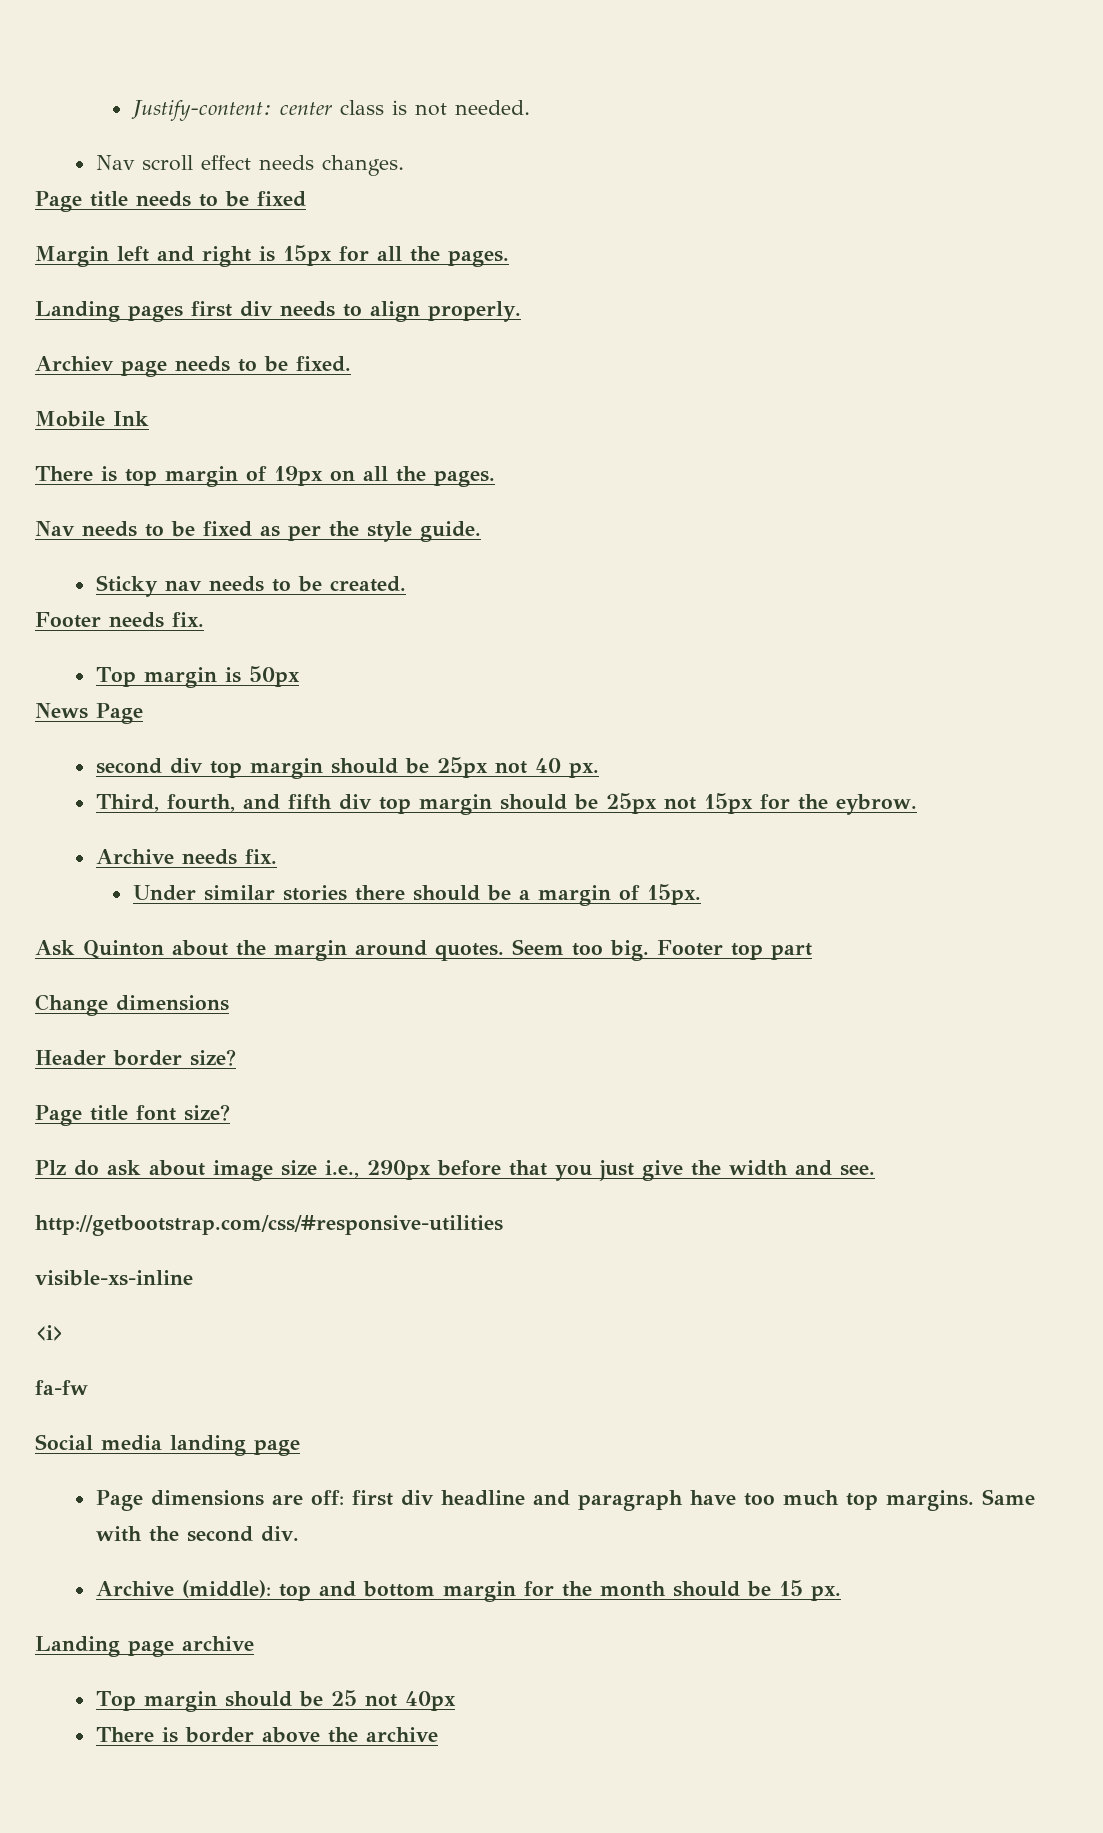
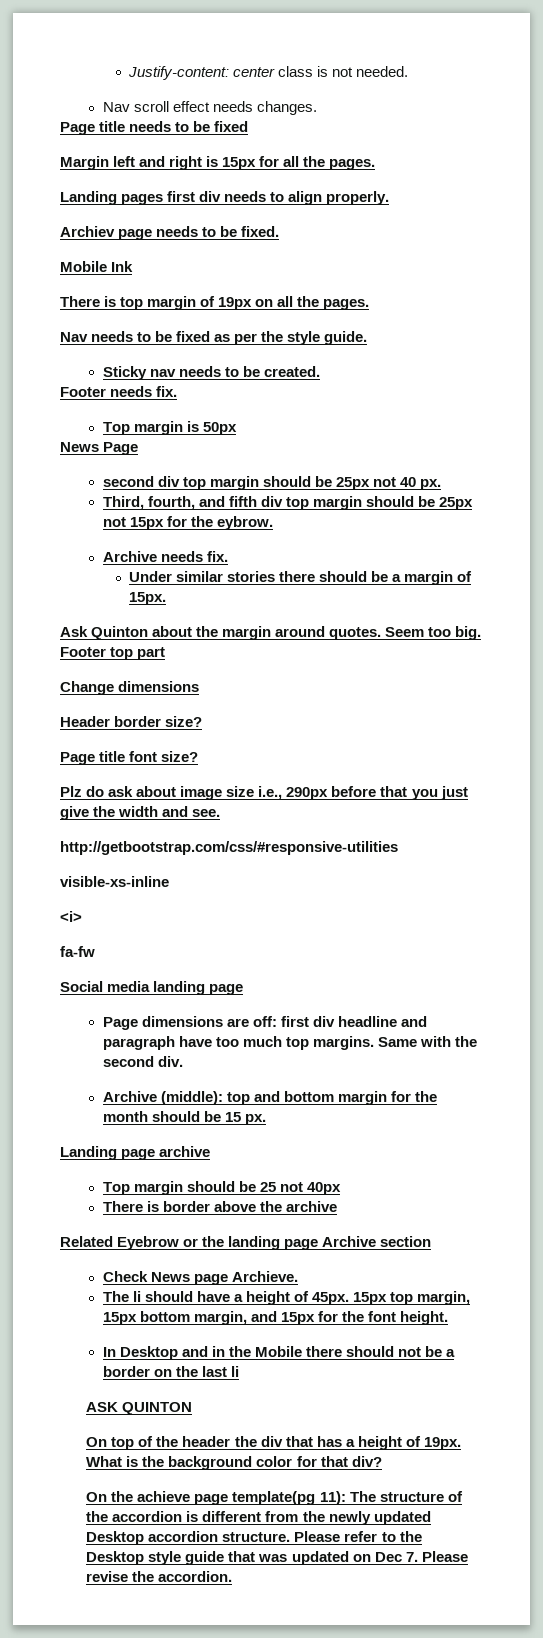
(438, 1734) none -> [60,1236,432,1250] [102,1271,298,1285] [102,1291,471,1305] [102,1311,449,1325] [102,1346,456,1360] [102,1366,239,1377] [86,1402,193,1415] [86,1436,461,1450] [86,1456,382,1470] [86,1491,463,1505] [86,1511,431,1525] [86,1531,422,1545] [86,1551,468,1565] [86,1571,233,1582] // Related Eyebrow or the landing page Archive section // Check News page Archieve. // The li should have a height of 45px. 15px top margin, 15px bottom margin, and 15px for the font height. // In Desktop and in the Mobile there should not be a border on the last li // ASK QUINTON // On top of the header the div that has a height of 19px. What is the background color for that div? // On the achieve page template(pg 11): The structure of the accordion is different from the newly updated Desktop accordion structure. Please refer to the Desktop style guide that was updated on Dec 7. Please revise the accordion.

